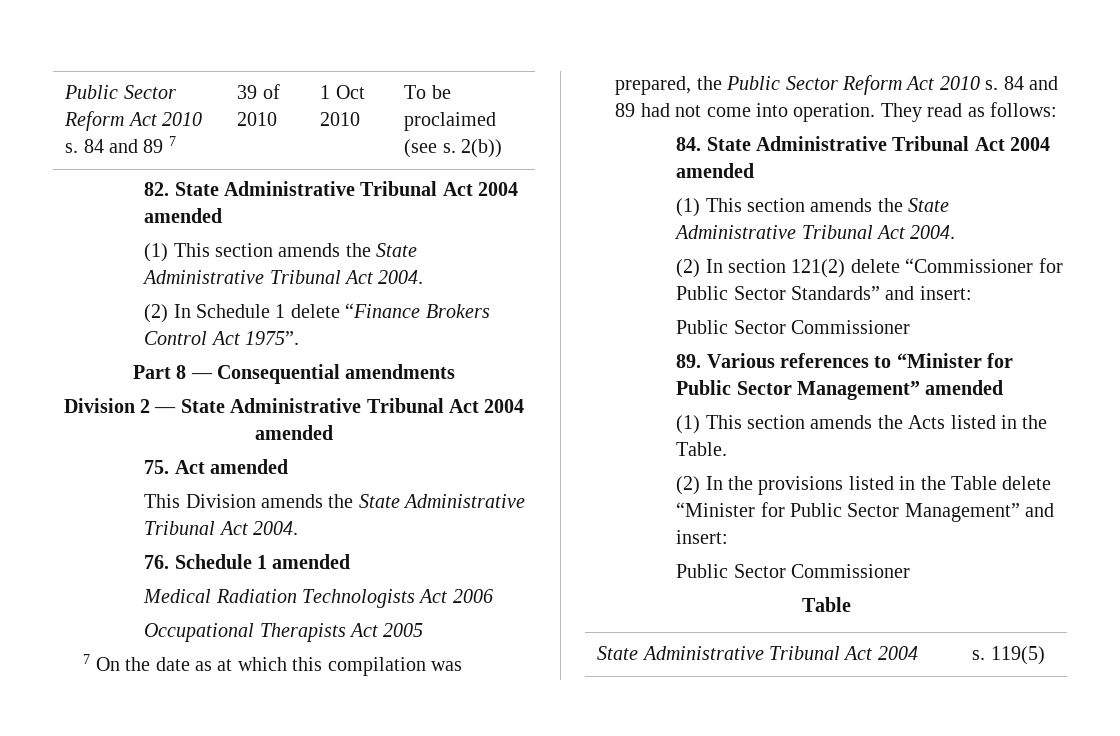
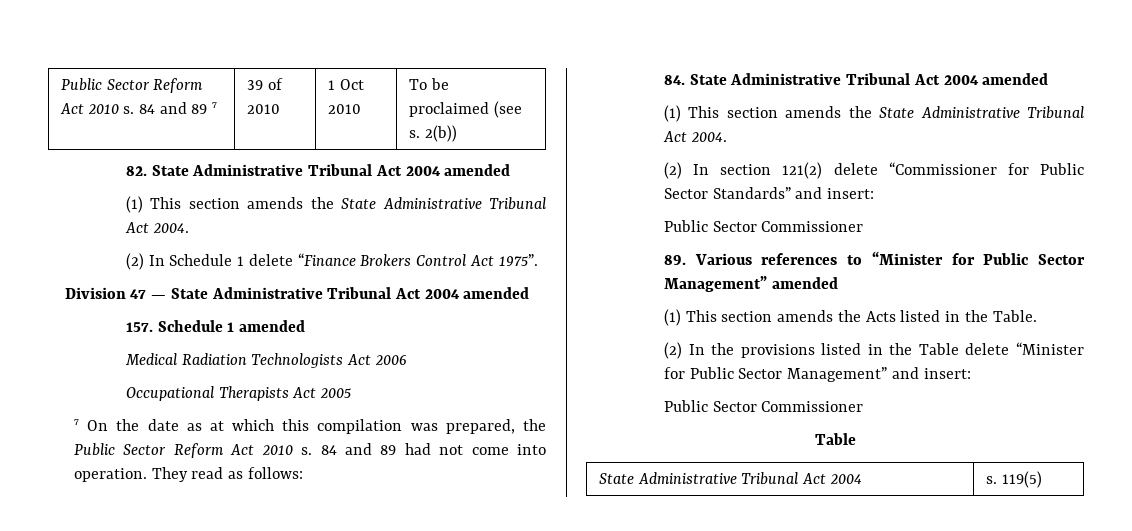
[132,364,456,384] [63,398,150,413] // Part 8 — Consequential amendments // Division 2 -> [64,287,147,299] // Division 47
[144,459,289,474] [144,494,526,508] [144,521,299,535] [144,555,170,569] 75. Act amended // This Division amends the State Administrative Tribunal Act 2004. // 76. -> [126,322,154,332] 157.

